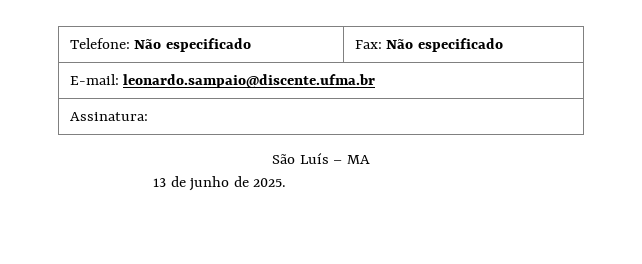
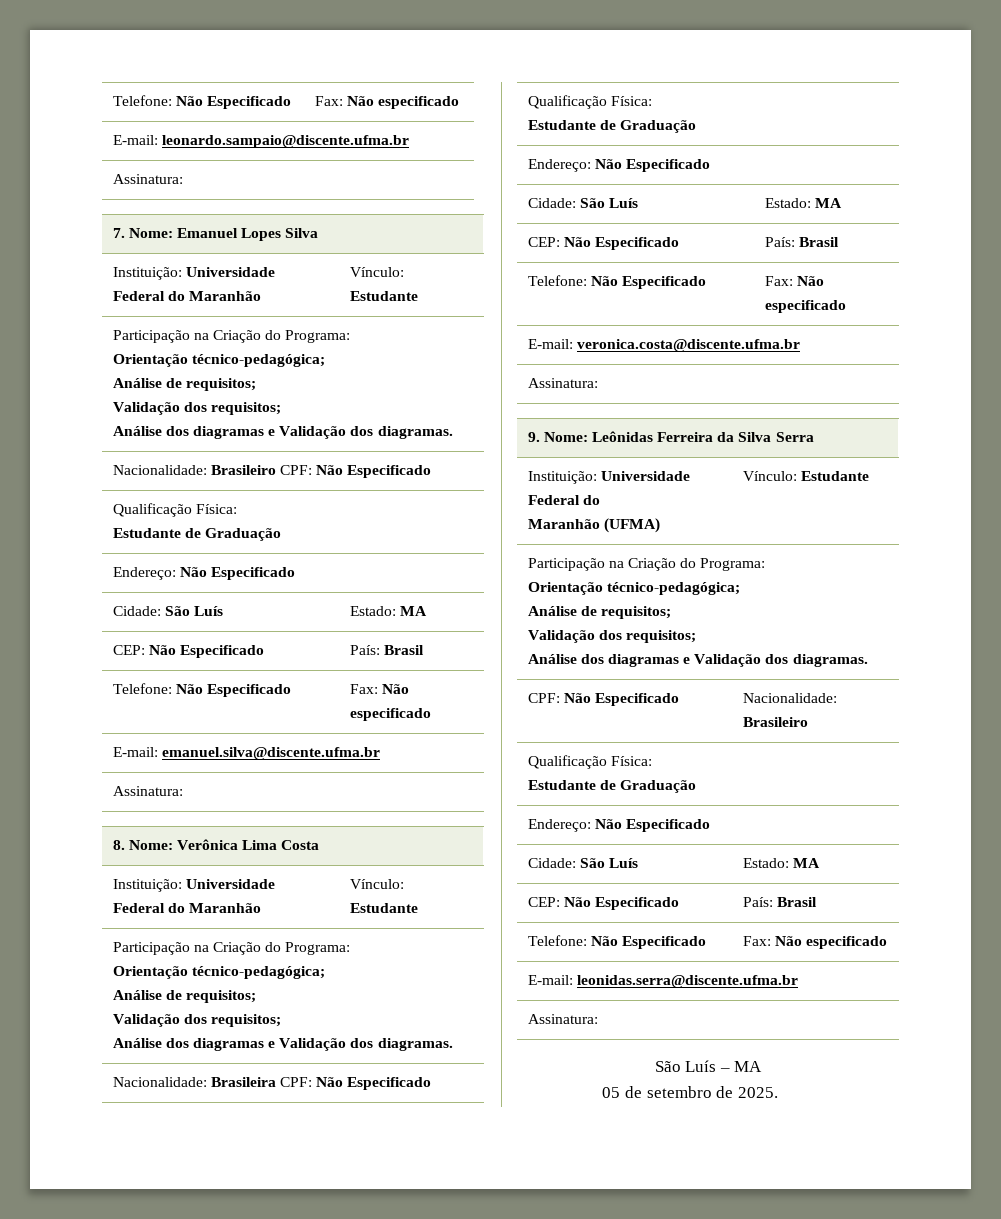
[69,38,251,52] Telefone: Não especificado -> [112,95,291,109] Telefone: Não Especificado
(148, 116) none -> [112,228,319,241] [112,267,275,280] [112,291,261,301] [349,267,404,277] [349,291,418,301] [112,330,351,343] [112,354,325,367] [112,378,256,391] [112,402,281,415] [112,426,453,439] [112,465,432,478] [112,503,237,517] [112,528,281,541] [112,567,295,580] [112,606,223,616] [349,606,427,616] [112,645,264,658] [349,645,424,655] [112,683,291,697] [349,684,409,694] [349,708,431,721] [112,747,380,760] [112,786,183,796] [112,839,320,850] [112,879,275,892] [112,903,261,913] [349,879,404,889] [349,903,418,913] [112,942,351,955] [112,966,325,979] [112,990,256,1003] [112,1014,281,1027] [112,1038,453,1051] [112,1077,432,1090] [527,95,652,109] [527,120,696,133] [527,159,710,172] [527,198,638,208] [764,198,842,208] [527,237,679,250] [764,237,839,247] [527,275,706,289] [764,276,824,286] [764,300,846,313] [527,339,800,352] [527,378,598,388] [527,431,814,442] [527,471,690,484] [527,495,600,505] [527,518,660,533] [742,471,869,481] [527,558,766,571] [527,582,740,595] [527,606,671,619] [527,630,696,643] [527,654,868,667] [527,693,679,706] [742,693,837,703] [742,717,808,727] [527,755,652,769] [527,780,696,793] [527,819,710,832] [527,858,638,868] [742,858,820,868] [527,897,679,910] [742,897,817,907] [527,935,706,949] [742,936,887,949] [527,975,798,988] [527,1014,598,1024] // 7. Nome: Emanuel Lopes Silva // Instituição: Universidade Federal do Maranhão | Vínculo: Estudante // Participação na Criação do Programa: // Orientação técnico-pedagógica; // Análise de requisitos; // Validação dos requisitos; // Análise dos diagramas e Validação dos diagramas. // Nacionalidade: Brasileiro CPF: Não Especificado // Qualificação Física: // Estudante de Graduação // Endereço: Não Especificado // Cidade: São Luís | Estado: MA // CEP: Não Especificado | País: Brasil // Telefone: Não Especificado | Fax: Não especificado // E-mail: emanuel.silva@discente.ufma.br // Assinatura: // 8. Nome: Verônica Lima Costa // Instituição: Universidade Federal do Maranhão | Vínculo: Estudante // Participação na Criação do Programa: // Orientação técnico-pedagógica; // Análise de requisitos; // Validação dos requisitos; // Análise dos diagramas e Validação dos diagramas. // Nacionalidade: Brasileira CPF: Não Especificado // Qualificação Física: // Estudante de Graduação // Endereço: Não Especificado // Cidade: São Luís | Estado: MA // CEP: Não Especificado | País: Brasil // Telefone: Não Especificado | Fax: Não especificado // E-mail: veronica.costa@discente.ufma.br // Assinatura: // 9. Nome: Leônidas Ferreira da Silva Serra // Instituição: Universidade Federal do // Maranhão (UFMA) | Vínculo: Estudante // Participação na Criação do Programa: // Orientação técnico-pedagógica; // Análise de requisitos; // Validação dos requisitos; // Análise dos diagramas e Validação dos diagramas. // CPF: Não Especificado | Nacionalidade: Brasileiro // Qualificação Física: // Estudante de Graduação // Endereço: Não Especificado // Cidade: São Luís | Estado: MA // CEP: Não Especificado | País: Brasil // Telefone: Não Especificado | Fax: Não especificado // E-mail: leonidas.serra@discente.ufma.br // Assinatura:
[153,176,230,191] 13 de junho -> [602,1086,712,1098] 05 de setembro

